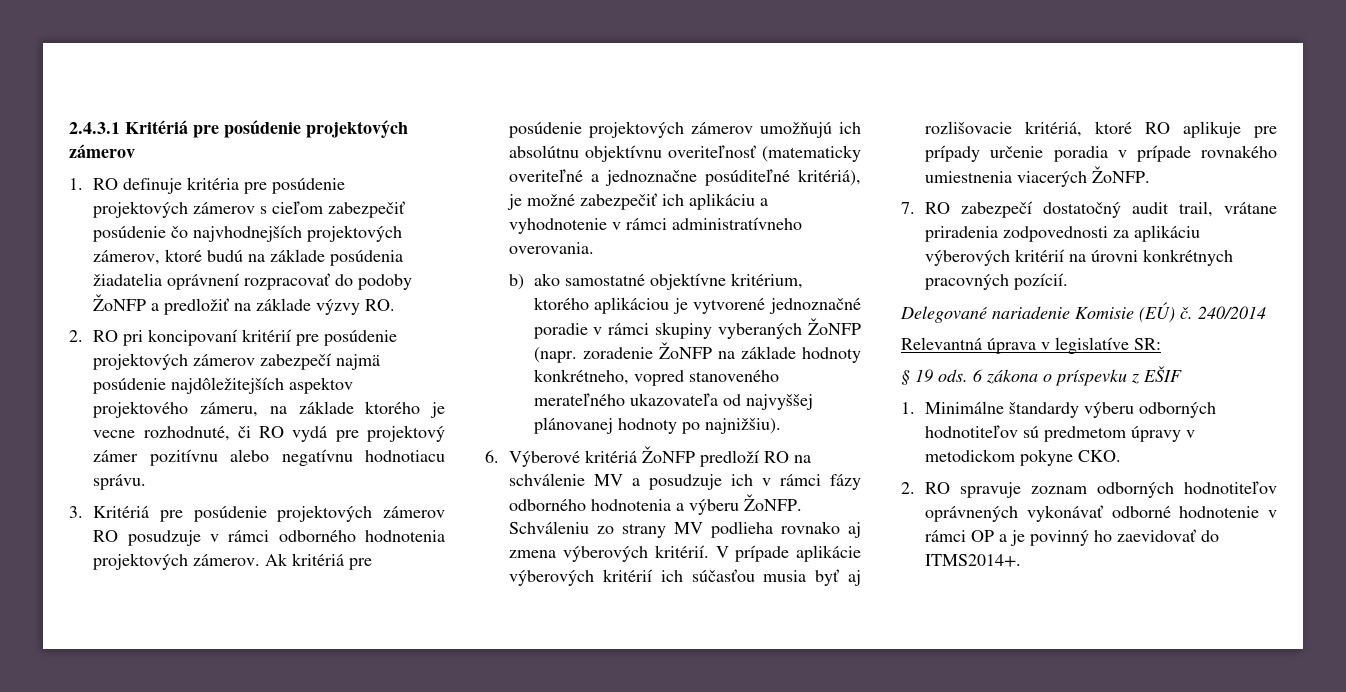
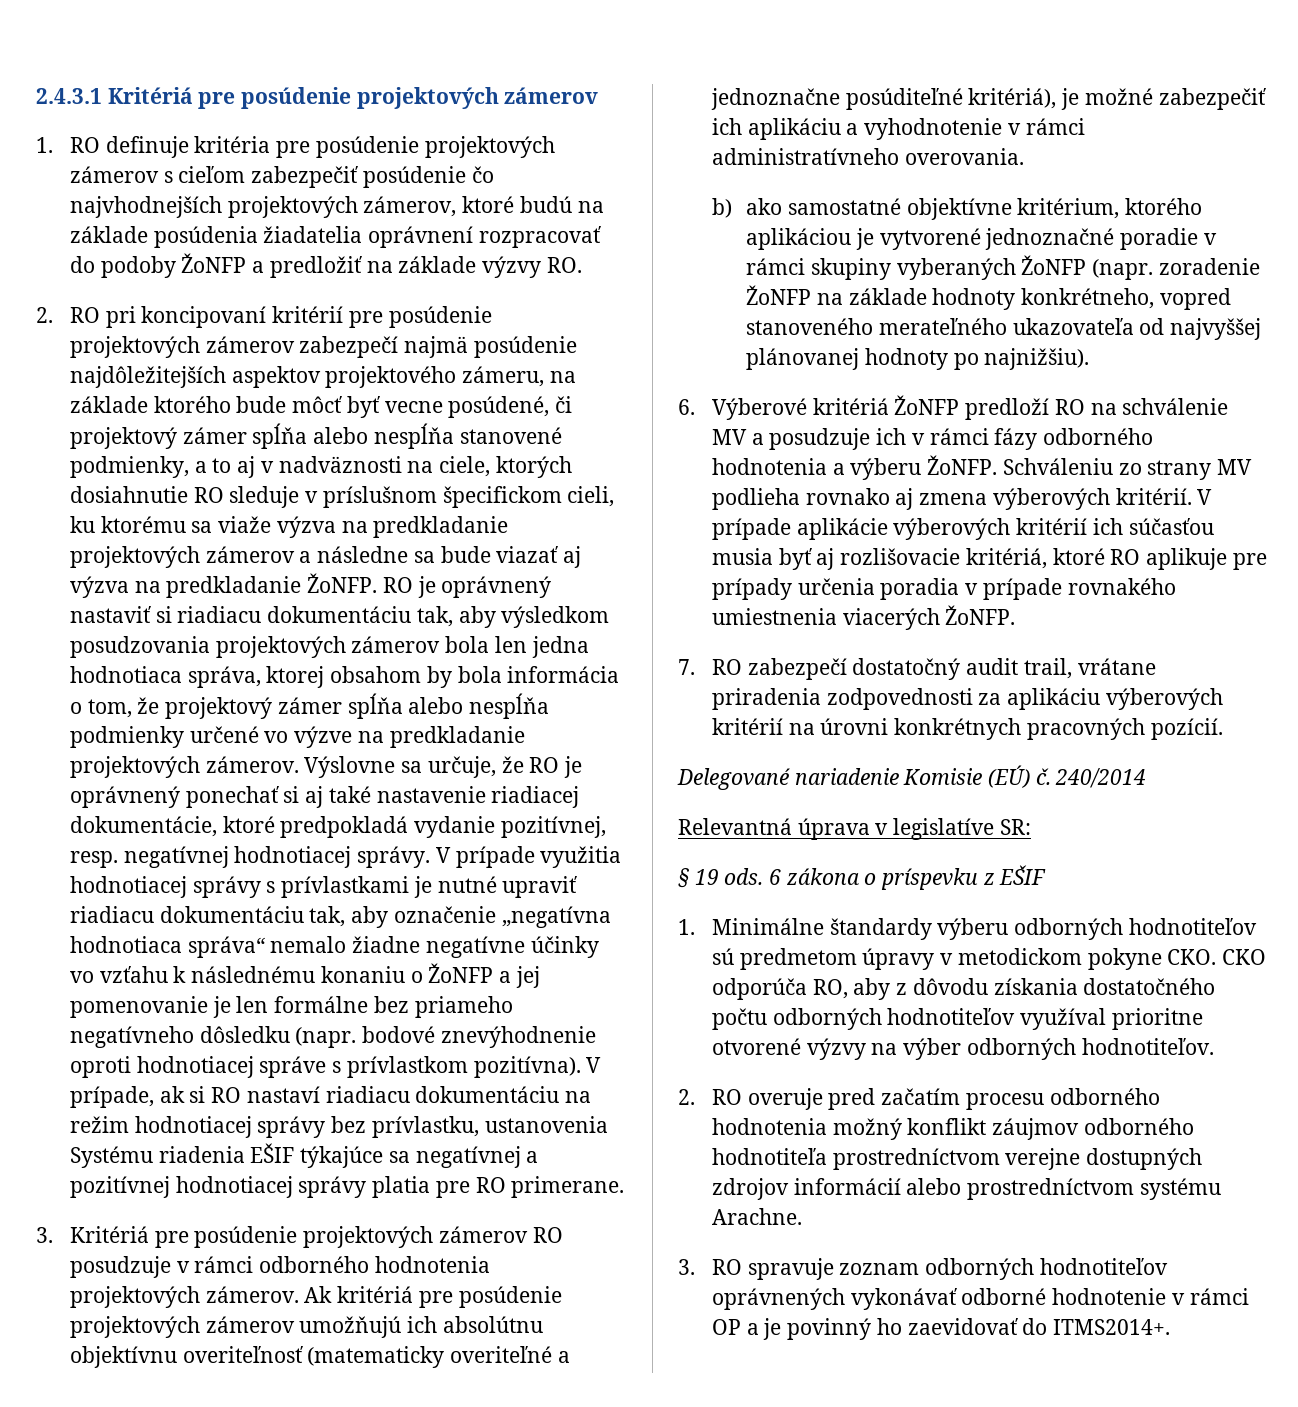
[430,402,445,418] [93,425,446,442] [93,449,446,466] [93,474,147,490] je vecne rozhodnuté, či RO vydá pre projektový zámer pozitívnu alebo negatívnu hodnotiacu správu. -> [236,396,572,418] [70,423,562,449] [70,456,572,478] [70,486,615,508] [70,516,509,538] [70,546,581,568] [70,573,552,598] [70,606,610,628] [70,636,589,658] [70,666,620,688] [70,693,549,719] [70,726,525,748] [70,756,582,778] [70,786,580,808] [70,816,606,838] [70,846,622,868] [70,876,578,898] [70,906,611,928] [70,936,599,958] [70,963,540,988] [70,996,513,1018] [70,1026,596,1048] [70,1056,602,1078] [70,1086,591,1108] [70,1116,608,1138] [70,1143,539,1168] [70,1176,625,1198] bude môcť byť vecne posúdené, či projektový zámer spĺňa alebo nespĺňa stanovené podmienky, a to aj v nadväznosti na ciele, ktorých dosiahnutie RO sleduje v príslušnom špecifickom cieli, ku ktorému sa viaže výzva na predkladanie projektových zámerov a následne sa bude viazať aj výzva na predkladanie ŽoNFP. RO je oprávnený nastaviť si riadiacu dokumentáciu tak, aby výsledkom posudzovania projektových zámerov bola len jedna hodnotiaca správa, ktorej obsahom by bola informácia o tom, že projektový zámer spĺňa alebo nespĺňa podmienky určené vo výzve na predkladanie projektových zámerov. Výslovne sa určuje, že RO je oprávnený ponechať si aj také nastavenie riadiacej dokumentácie, ktoré predpokladá vydanie pozitívnej, resp. negatívnej hodnotiacej správy. V prípade využitia hodnotiacej správy s prívlastkami je nutné upraviť riadiacu dokumentáciu tak, aby označenie „negatívna hodnotiaca správa“ nemalo žiadne negatívne účinky vo vzťahu k následnému konaniu o ŽoNFP a jej pomenovanie je len formálne bez priameho negatívneho dôsledku (napr. bodové znevýhodnenie oproti hodnotiacej správe s prívlastkom pozitívna). V prípade, ak si RO nastaví riadiacu dokumentáciu na režim hodnotiacej správy bez prívlastku, ustanovenia Systému riadenia EŠIF týkajúce sa negatívnej a pozitívnej hodnotiacej správy platia pre RO primerane.
[990,146,1044,158] určenie -> [797,578,875,595] určenia
[901,482,915,494] // 2. -> [1221,949,1266,965] [712,978,1216,1000] [712,1008,1203,1030] [712,1038,1214,1060] [678,1088,1160,1110] [712,1118,1194,1140] [712,1148,1203,1170] [712,1178,1221,1200] [712,1208,803,1225] [678,1259,695,1275] CKO odporúča RO, aby z dôvodu získania dostatočného počtu odborných hodnotiteľov využíval prioritne otvorené výzvy na výber odborných hodnotiteľov. // 2. RO overuje pred začatím procesu odborného hodnotenia možný konflikt záujmov odborného hodnotiteľa prostredníctvom verejne dostupných zdrojov informácií alebo prostredníctvom systému Arachne. // 3.

